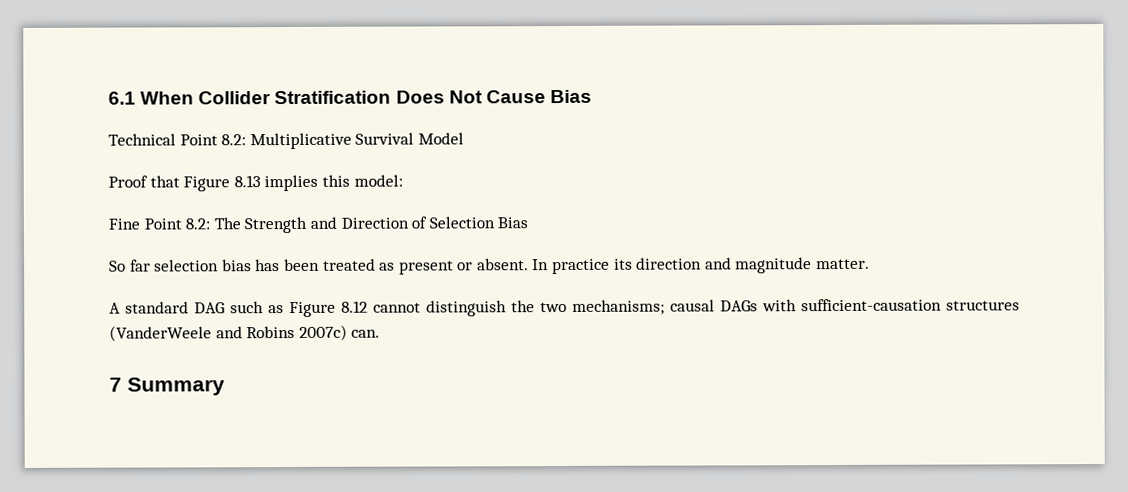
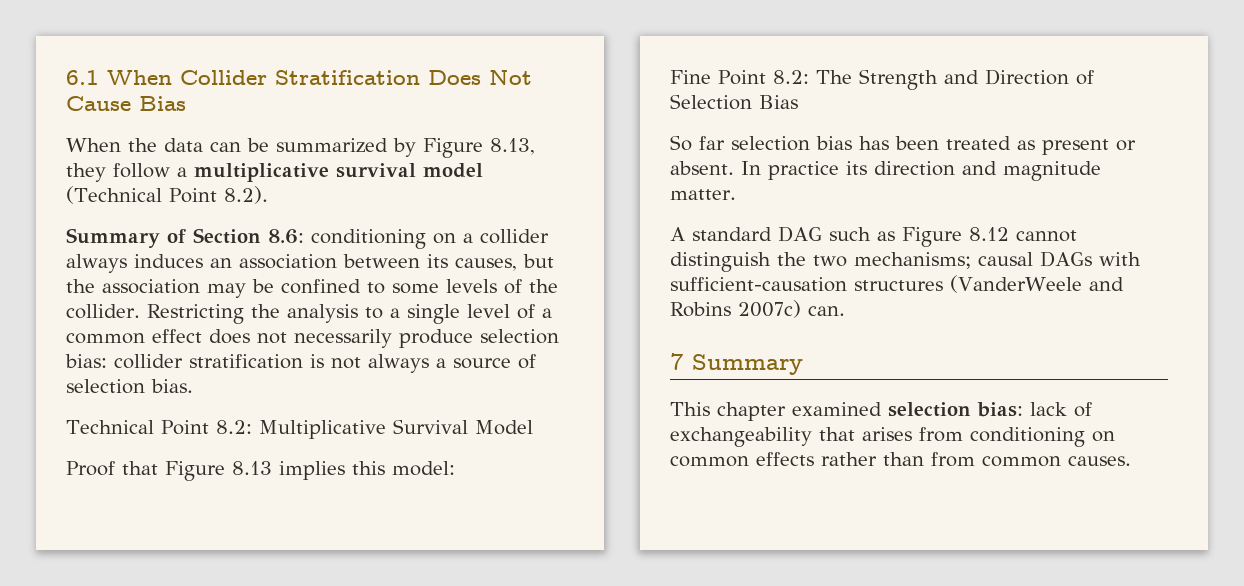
(592, 96) none -> [66,138,535,158] [66,163,483,182] [66,186,268,204] [66,228,549,249] [66,254,554,273] [66,279,558,298] [66,304,552,324] [66,329,559,348] [65,354,536,373] [66,379,193,394] // When the data can be summarized by Figure 8.13, they follow a multiplicative survival model (Technical Point 8.2). // Summary of Section 8.6: conditioning on a collider always induces an association between its causes, but the association may be confined to some levels of the collider. Restricting the analysis to a single level of a common effect does not necessarily produce selection bias: collider stratification is not always a source of selection bias.
(225, 386) none -> [670,402,1092,421] [670,427,1115,447] [670,452,1131,467] // This chapter examined selection bias: lack of exchangeability that arises from conditioning on common effects rather than from common causes.

